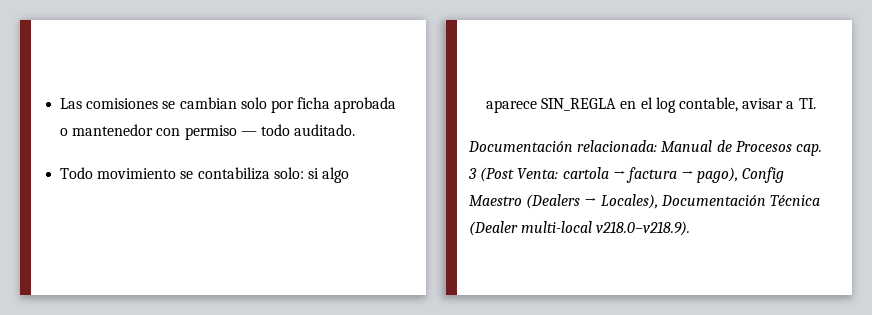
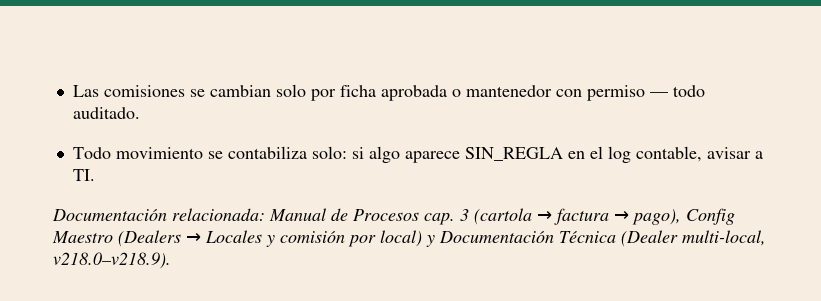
[480,167,609,182] (Post Venta: cartola -> [474,208,532,225] (cartola
[600,194,658,209] Locales), -> [205,230,435,247] Locales y comisión por local) y
[521,221,593,233] multi-local -> [682,230,766,246] multi-local,

